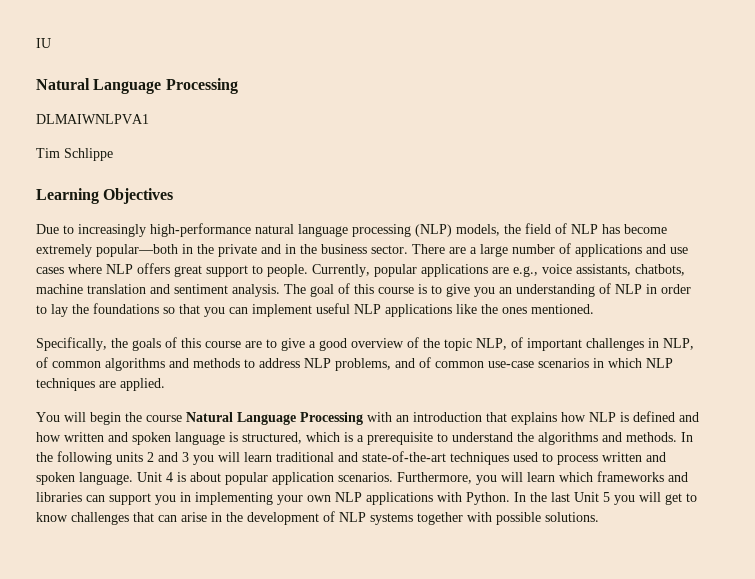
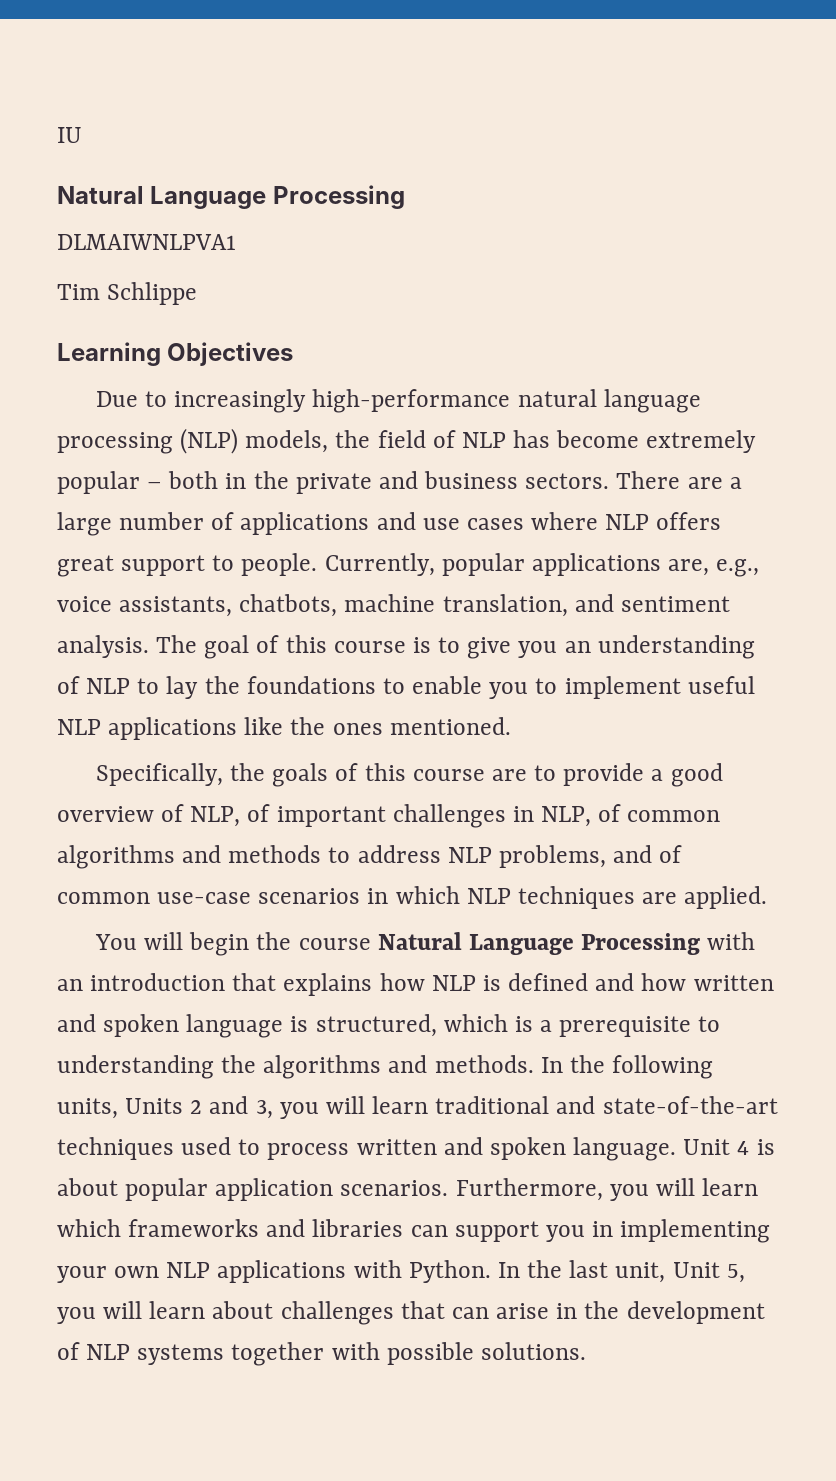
[96,244,178,257] popular—both -> [57,471,219,494] popular – both
[285,244,408,254] in the business sector. -> [424,471,610,489] business sectors.
[492,267,509,274] are -> [668,559,710,576] are,
[87,284,146,294] translation -> [442,594,568,617] translation,
[646,284,691,294] in order -> (131, 686) none
[163,304,248,317] so that you can -> [382,676,558,699] to enable you to
[281,338,305,351] give -> [563,763,645,786] provide
[423,338,472,351] the topic -> (185, 813) none
[452,432,513,442] understand -> [57,1055,214,1079] understanding
[116,452,143,462] units -> [57,1098,184,1119] units, Units
[182,452,189,462] 3 -> [255,1100,273,1119] 3,
[574,492,697,505] [36,512,68,522] Unit 5 you will get to know -> [615,1262,745,1283] [57,1301,274,1324] unit, Unit 5, you will learn about

